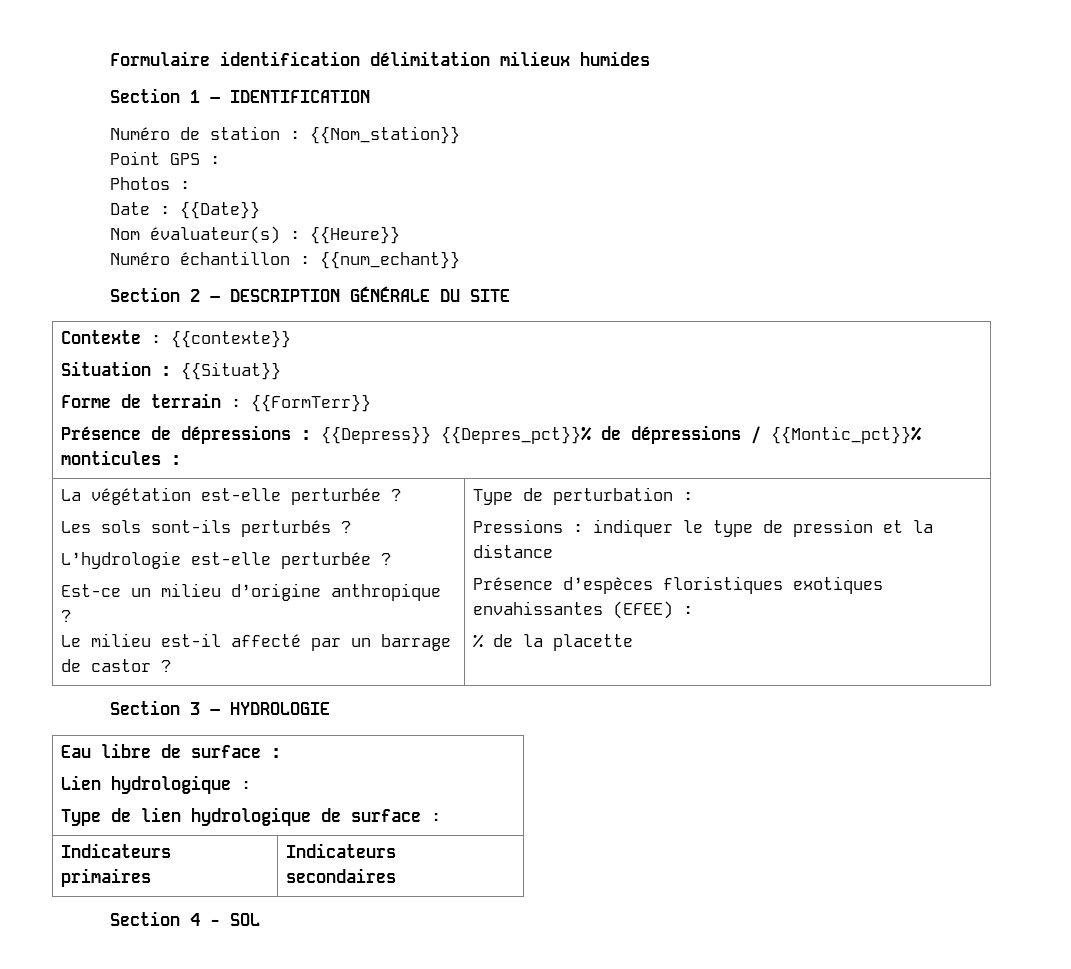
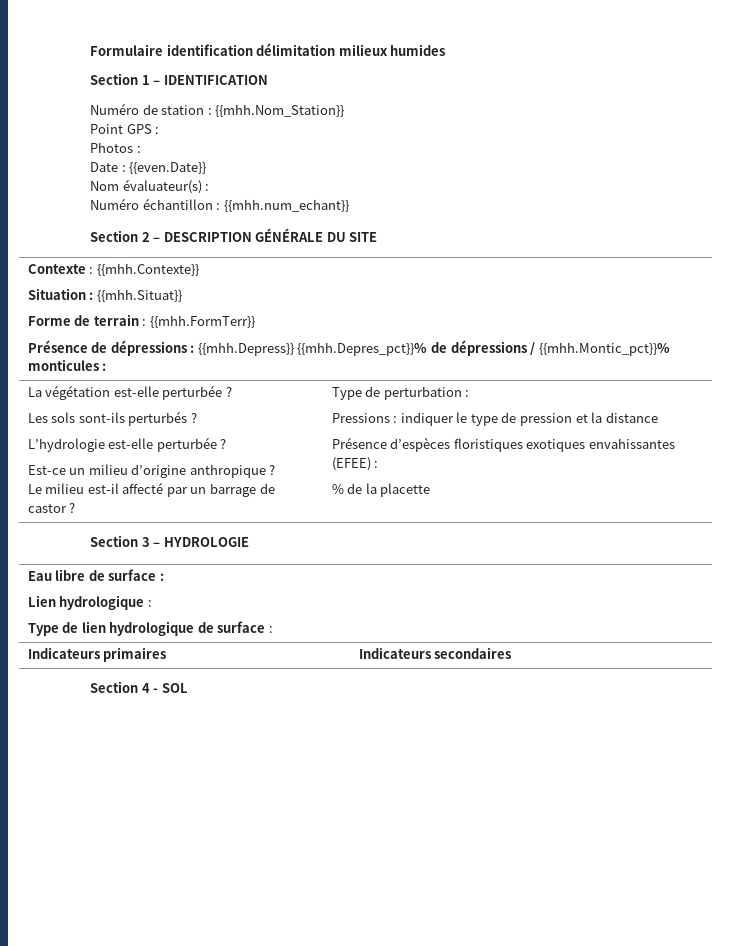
[309,126,460,144] {{Nom_station}} -> [215,104,345,117] {{mhh.Nom_Station}}
[179,201,260,219] {{Date}} -> [129,162,207,174] {{even.Date}}
[309,226,400,244] {{Heure}} -> (210, 187) none
[319,251,460,269] {{num_echant}} -> [223,199,349,212] {{mhh.num_echant}}
[171,330,292,348] {{contexte}} -> [96,263,199,276] {{mhh.Contexte}}
[181,362,282,380] {{Situat}} -> [96,289,182,302] {{mhh.Situat}}
[251,394,372,412] {{FormTerr}} -> [149,315,255,328] {{mhh.FormTerr}}
[321,426,593,444] {{Depress}} {{Depres_pct}}% -> [197,342,428,356] {{mhh.Depress}} {{mhh.Depres_pct}}%
[771,426,923,444] {{Montic_pct}}% -> [538,342,670,356] {{mhh.Montic_pct}}%

